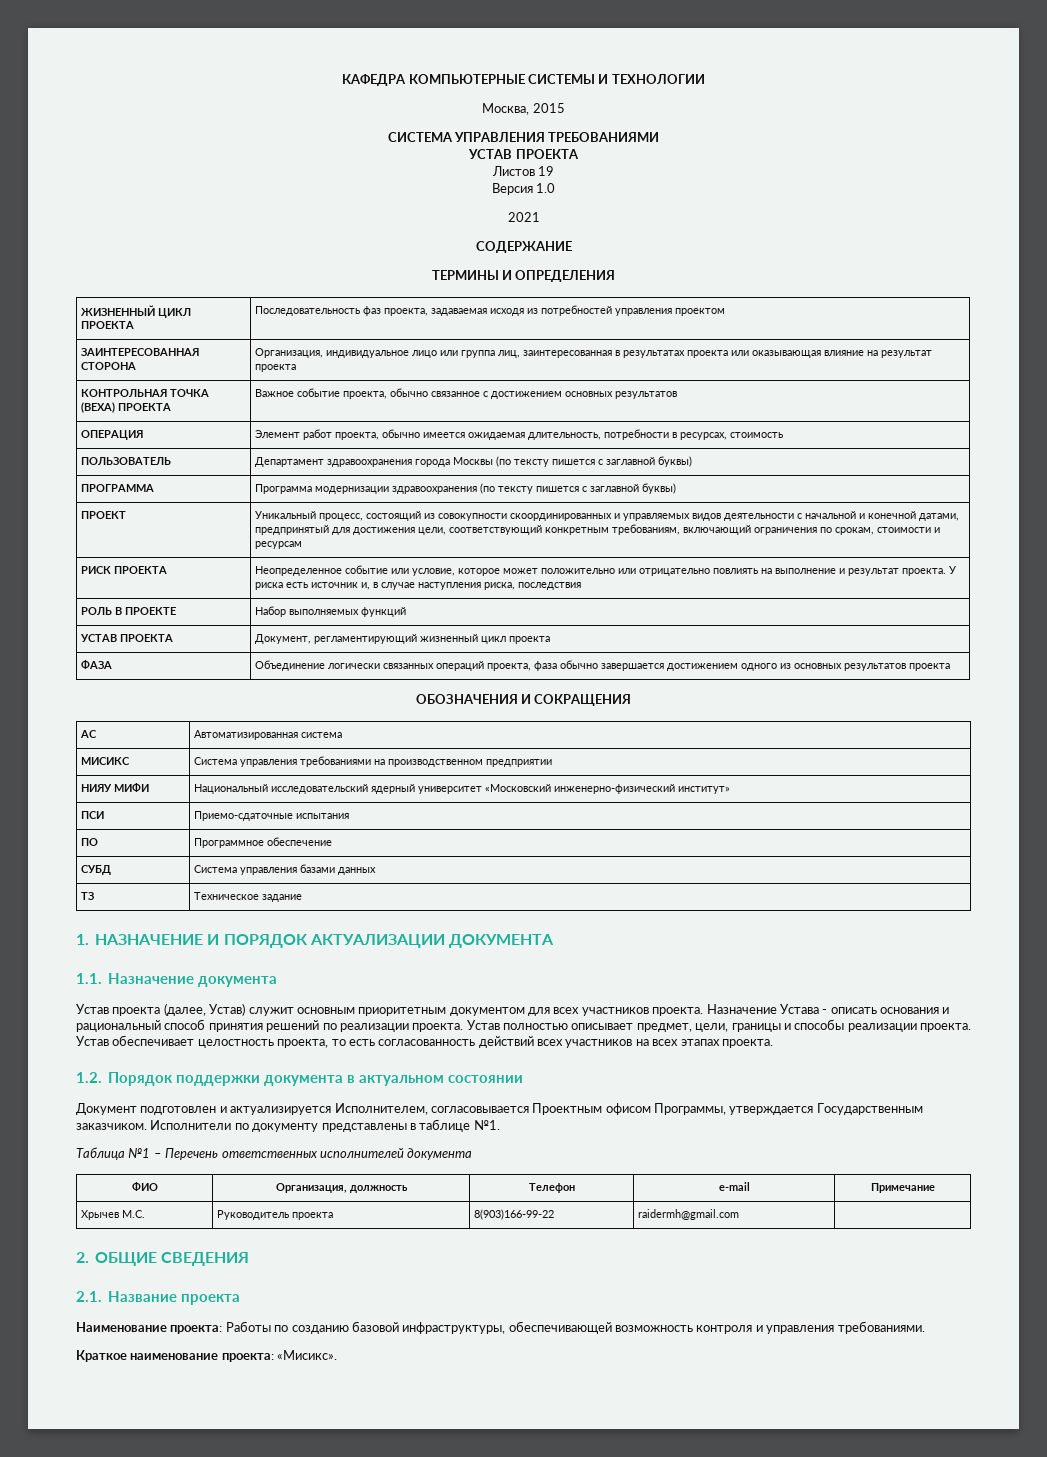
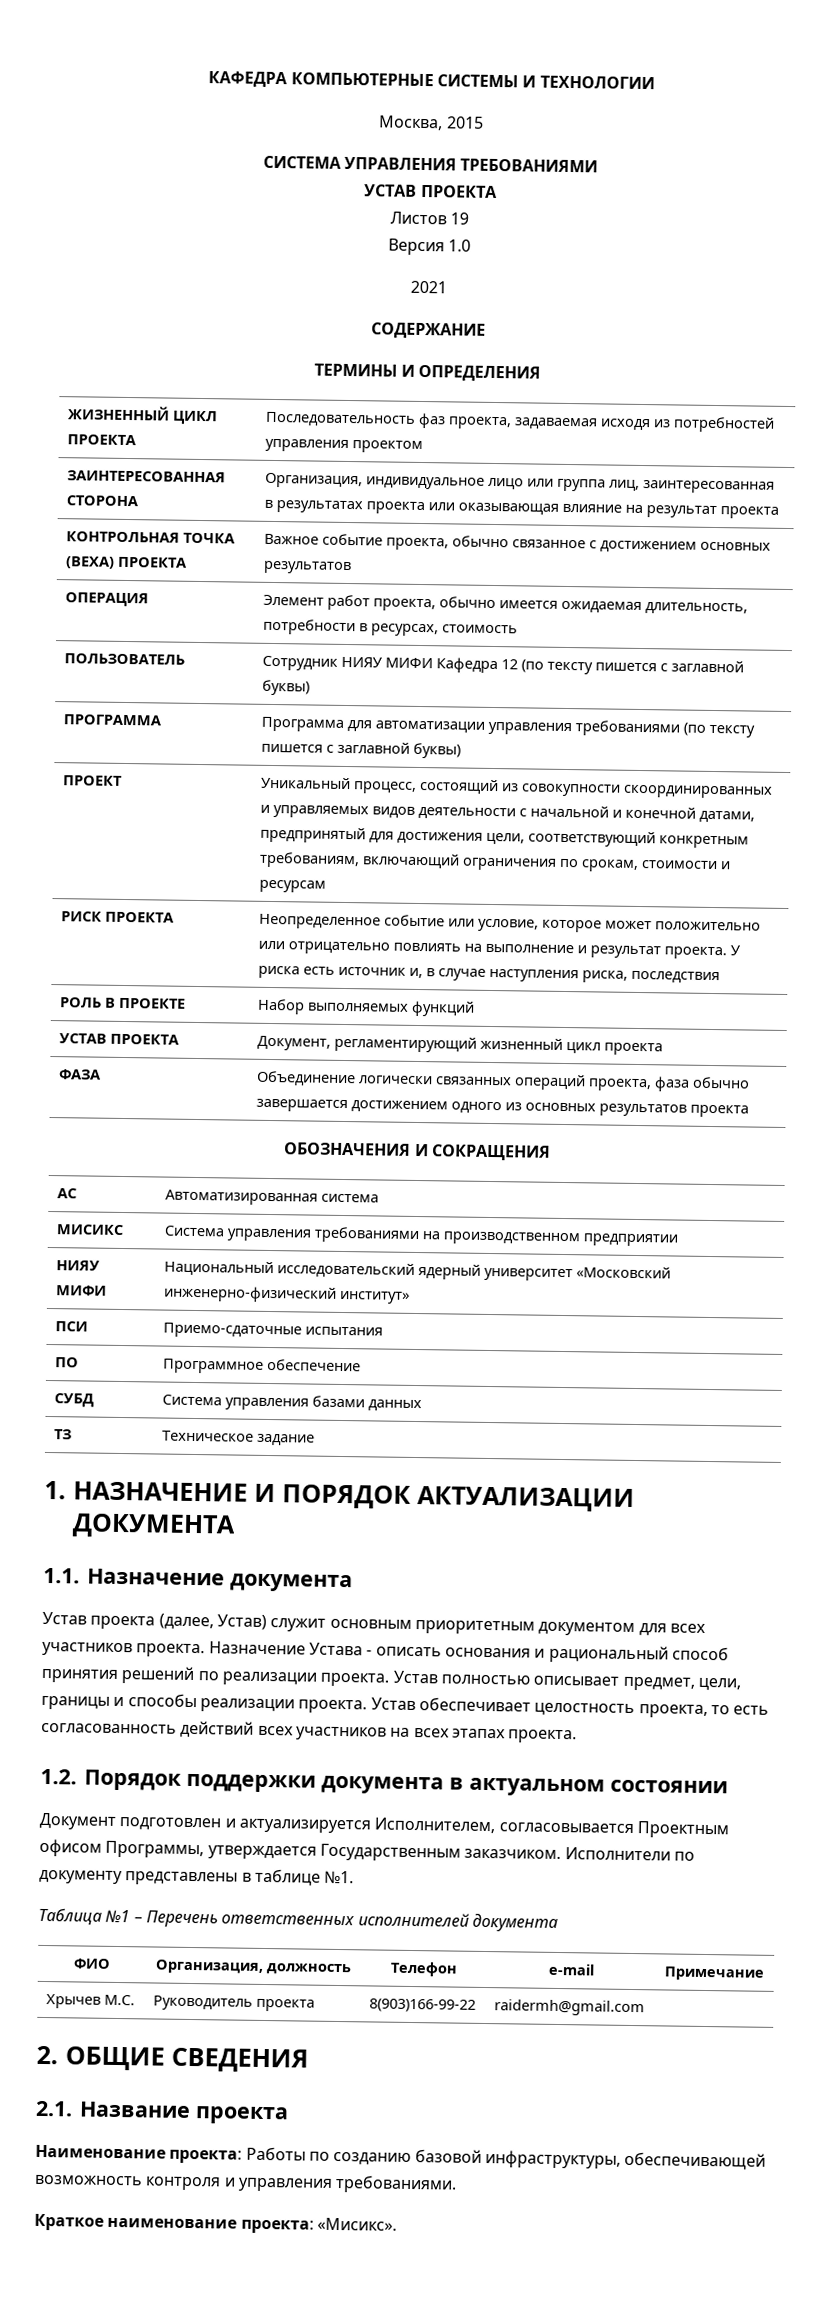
[255,457,494,467] Департамент здравоохранения города Москвы -> [261,655,518,674] Сотрудник НИЯУ МИФИ Кафедра 12
[315,486,478,494] модернизации здравоохранения -> [346,720,680,737] для автоматизации управления требованиями

